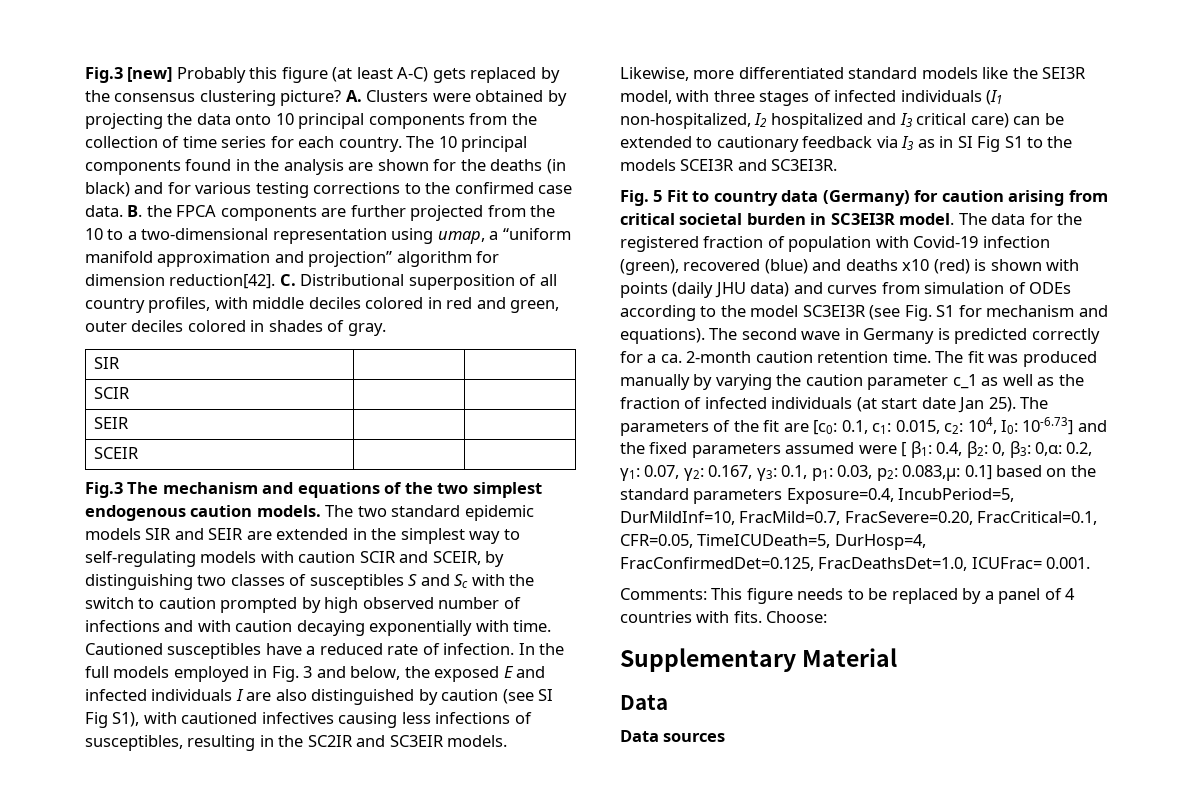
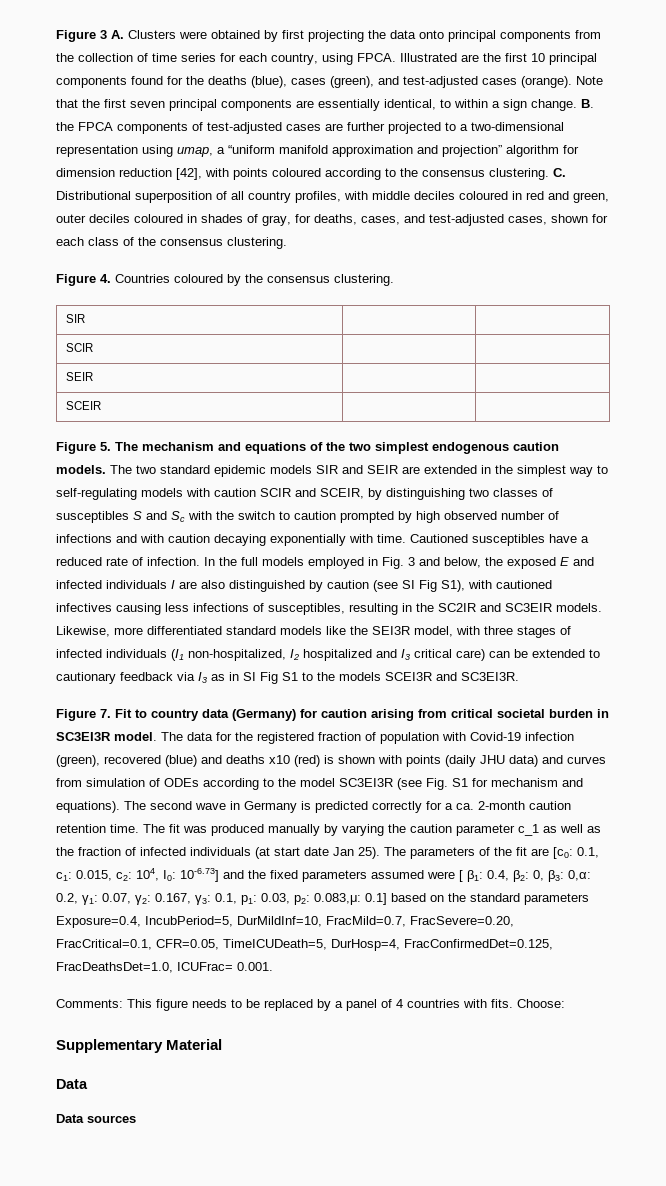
[85,67,560,83] [85,90,342,106] Fig.3 [new] Probably this figure (at least A-C) gets replaced by the consensus clustering picture? -> [56,30,107,42] Figure 3
(567, 98) none -> [282,30,304,39] first
[275,113,294,125] 10 -> (444, 34) none
[338,136,528,152] [85,159,566,175] [85,182,573,198] [85,205,556,221] [85,228,103,240] country. The 10 principal components found in the analysis are shown for the deaths (in black) and for various testing corrections to the confirmed case data. B. the FPCA components are further projected from the 10 -> [271,53,597,65] [56,76,603,88] [56,99,594,111] [56,122,441,134] country, using FPCA. Illustrated are the first 10 principal components found for the deaths (blue), cases (green), and test-adjusted cases (orange). Note that the first seven principal components are essentially identical, to within a sign change. B. the FPCA components of test-adjusted cases are further projected
[169,274,276,289] reduction[42]. -> [119,168,549,180] reduction [42], with points coloured according to the consensus clustering.
[365,297,424,309] colored -> [459,191,508,200] coloured
[187,320,246,332] colored -> [134,214,183,223] coloured
[347,323,386,336] gray. -> [262,214,608,226] [56,237,287,249] [56,274,394,286] gray, for deaths, cases, and test-adjusted cases, shown for each class of the consensus clustering. // Figure 4. Countries coloured by the consensus clustering.
[85,482,123,498] Fig.3 -> [56,442,111,454] Figure 5.
[620,190,663,206] Fig. 5 -> [56,709,111,721] Figure 7.

